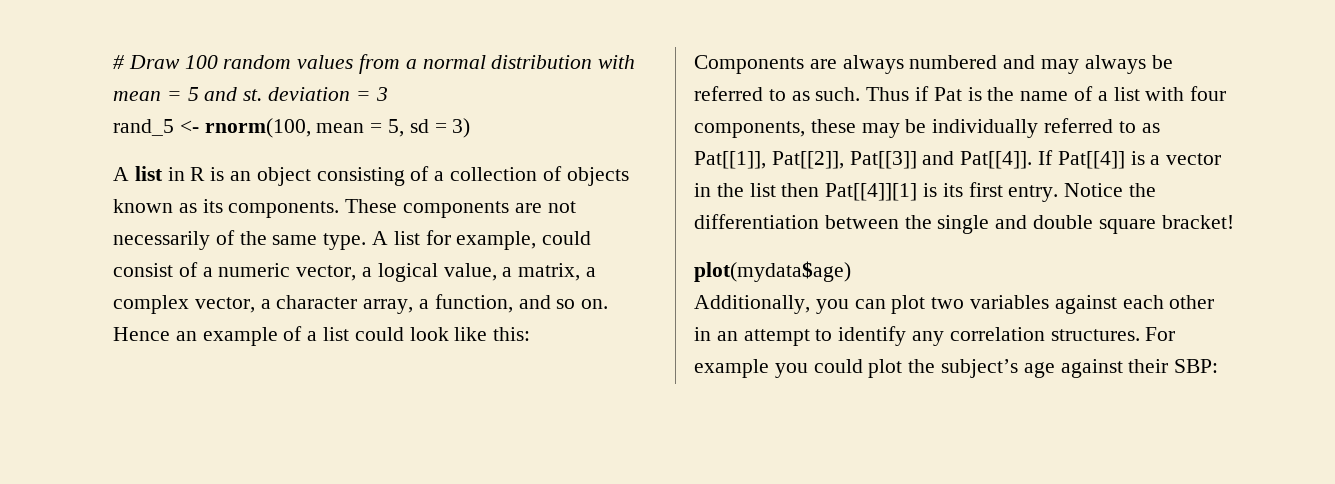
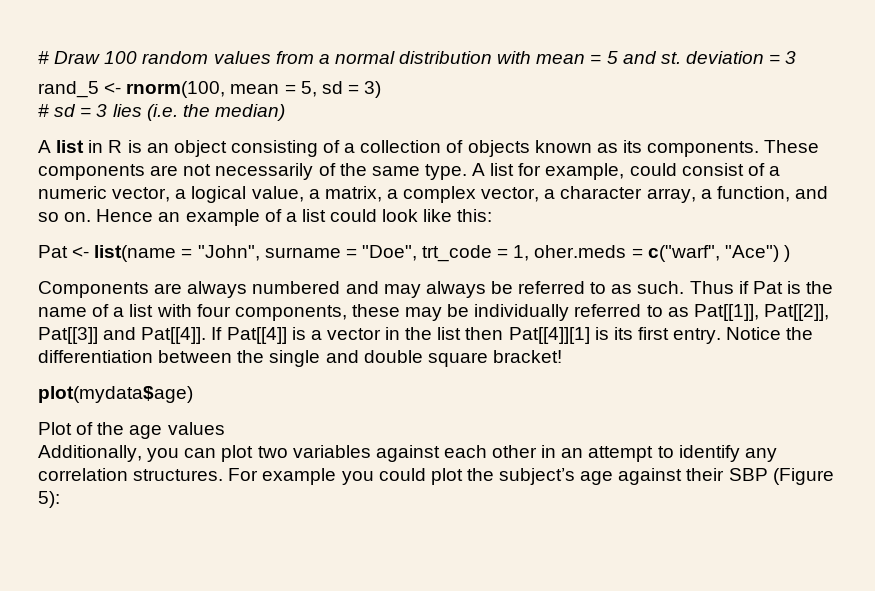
(471, 128) none -> [38,104,285,121] // # sd = 3 lies (i.e. the median)
(531, 334) none -> [38,245,790,262] // Pat <- list(name = "John", surname = "Doe", trt_code = 1, oher.meds = c("warf", "Ace") )
(851, 271) none -> [38,422,225,439] // Plot of the age values
[1174,359,1219,373] SBP: -> [728,468,834,485] [38,491,60,508] SBP (Figure 5):

